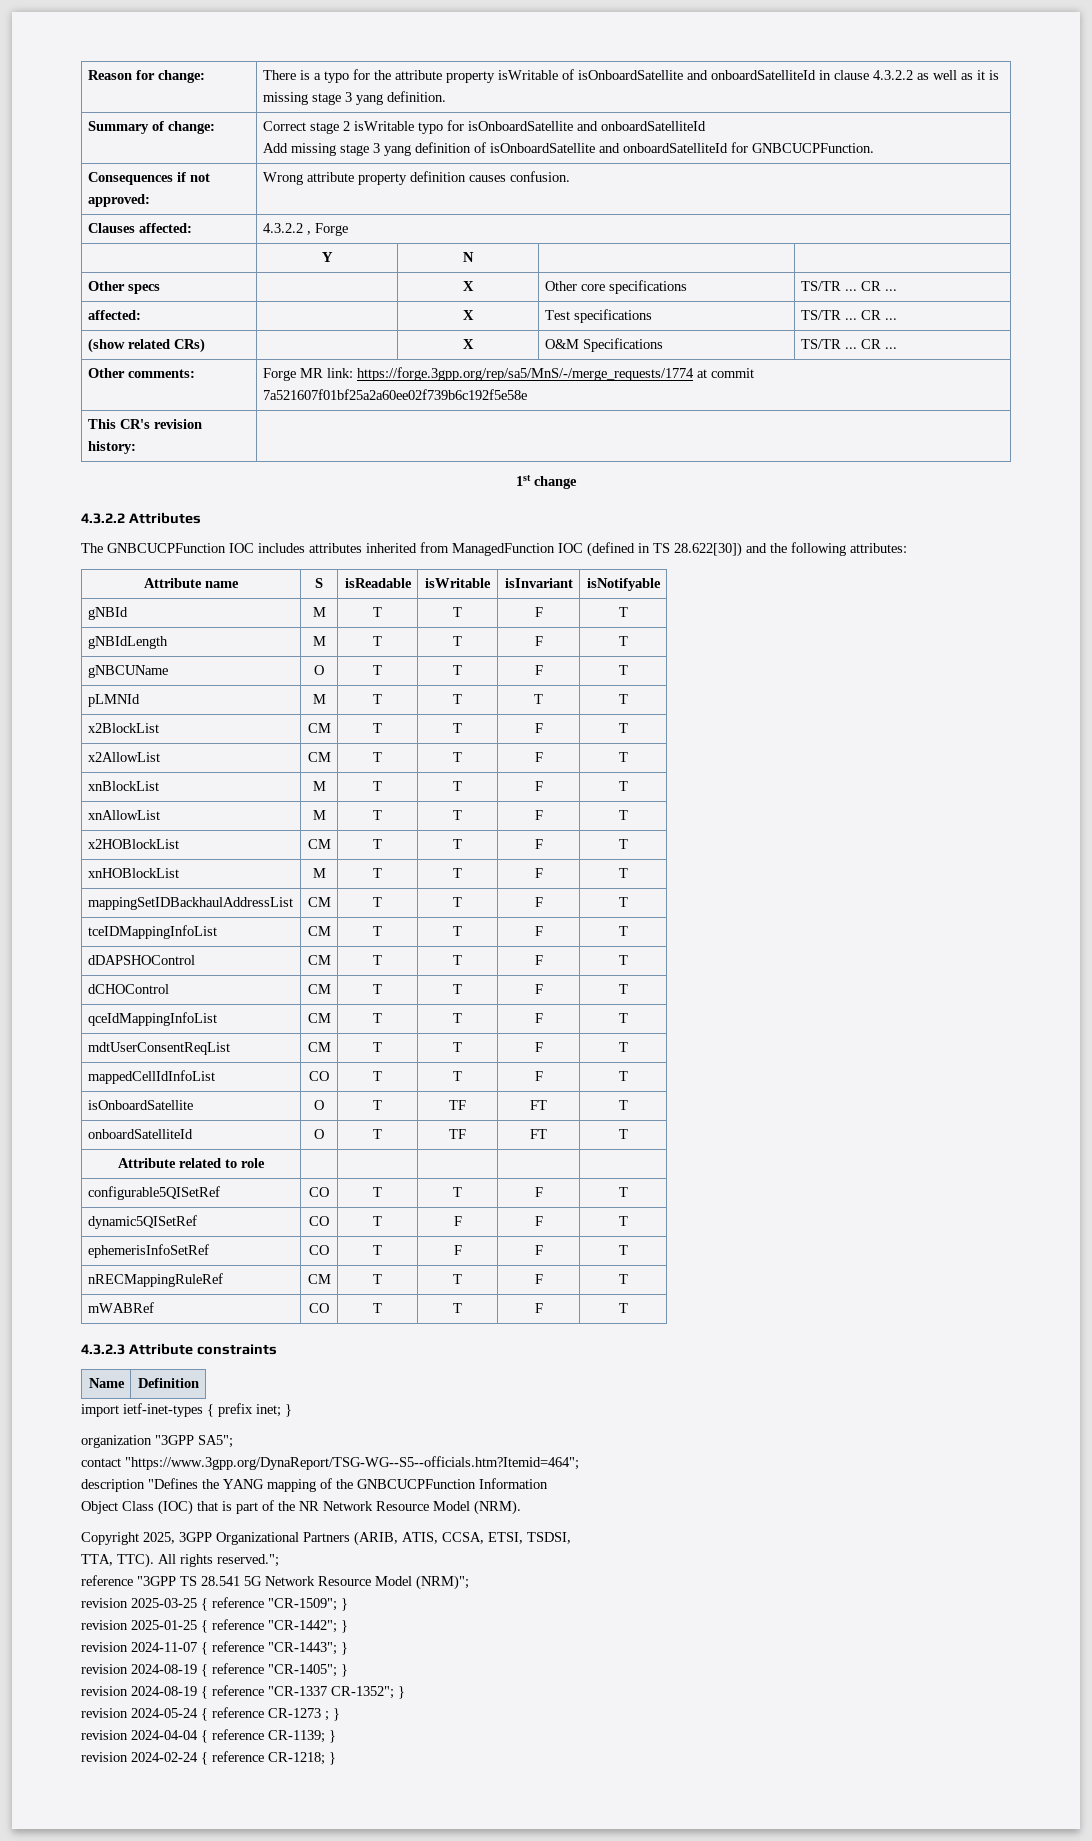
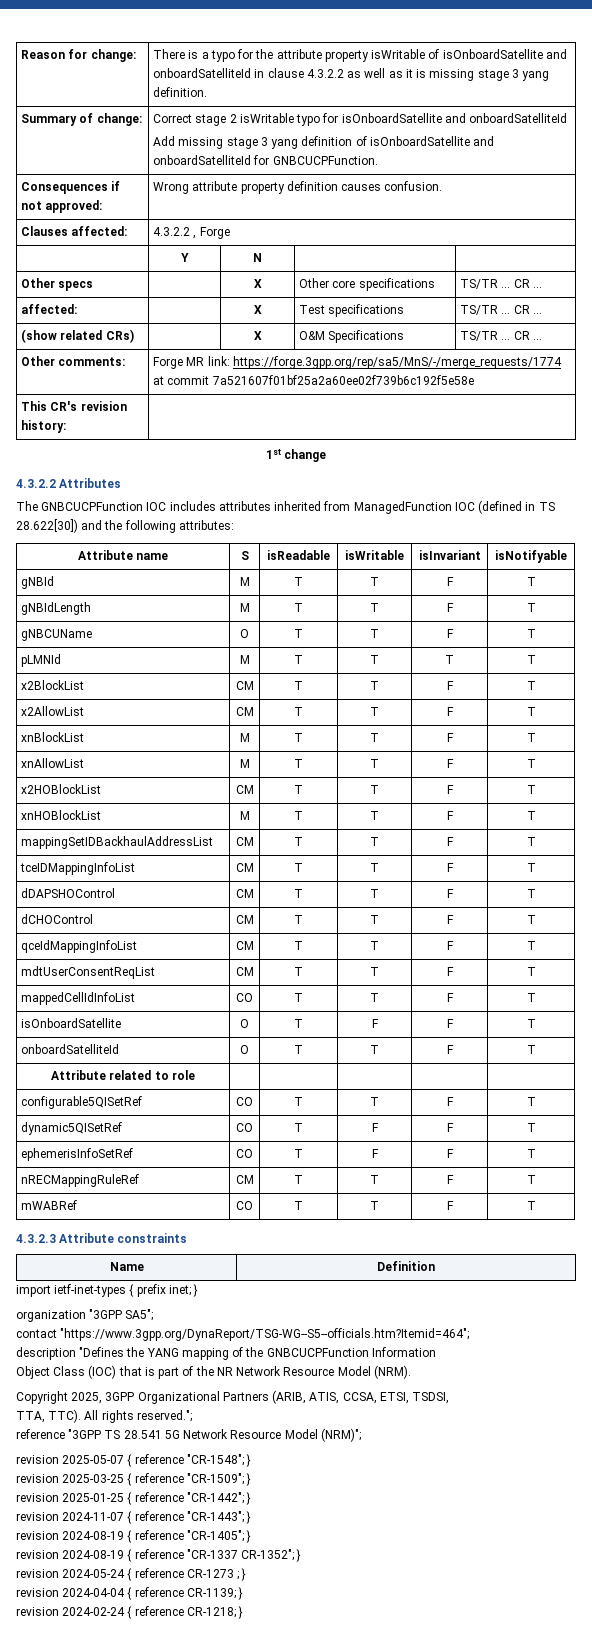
[449,1100,466,1110] [530,1100,547,1110] TF | FT -> [371,1019,379,1028] [446,1019,454,1028] F | F
[449,1129,466,1139] [530,1129,547,1139] TF | FT -> [370,1045,379,1054] [446,1045,454,1054] T | F
(469, 1582) none -> [16,1454,252,1467] // revision 2025-05-07 { reference "CR-1548"; }

